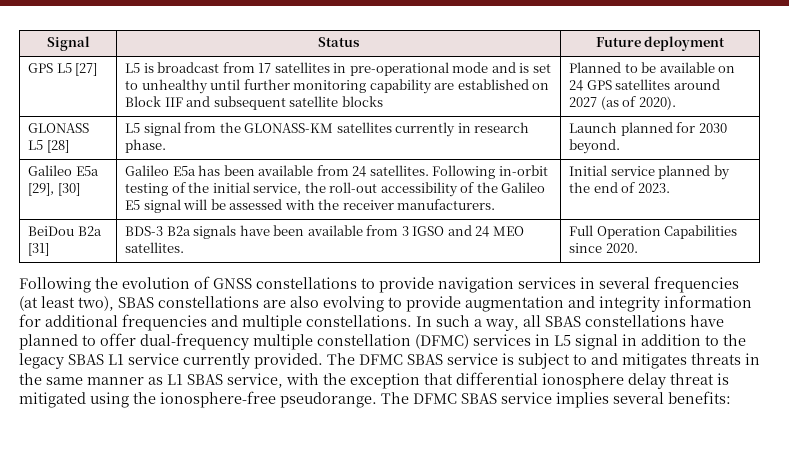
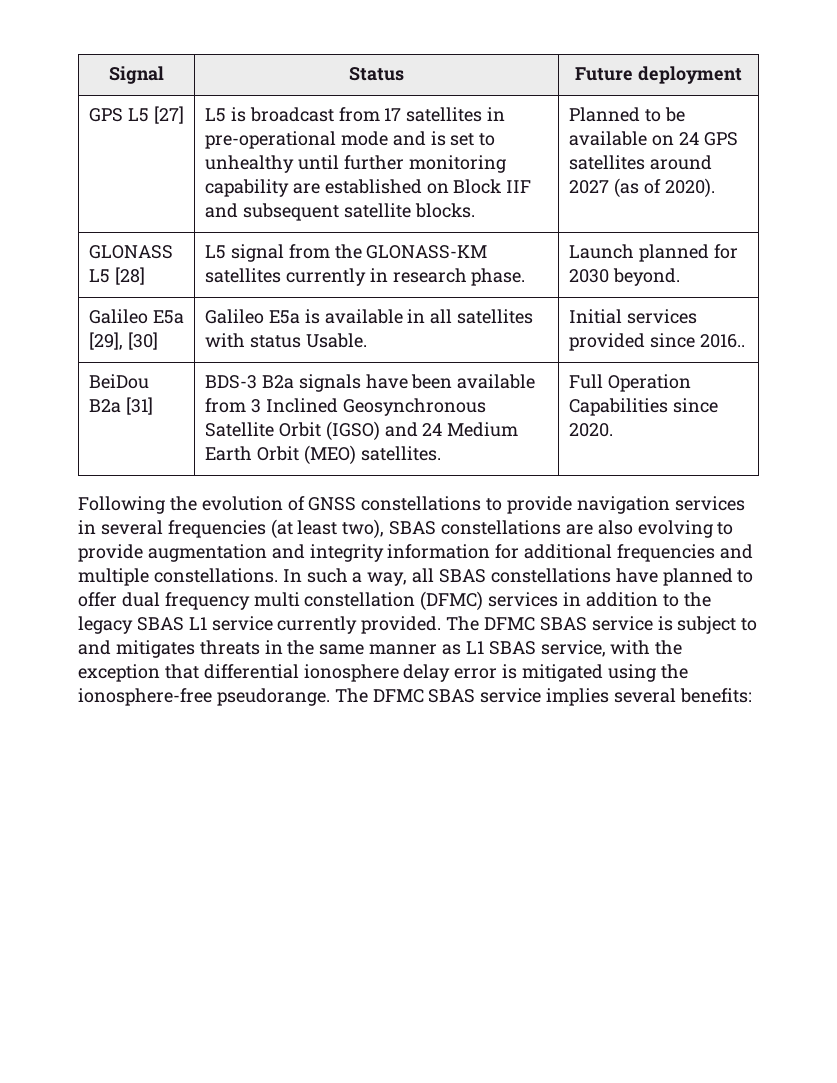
[341,96,383,107] blocks -> [414,203,475,218] blocks.
[198,165,548,179] [125,182,546,197] [125,199,496,213] [569,165,730,180] [569,182,670,193] has been available from 24 satellites. Following in-orbit testing of the initial service, the roll-out accessibility of the Galileo E5 signal will be assessed with the receiver manufacturers. | Initial service planned by the end of 2023. -> [304,309,534,324] [204,333,367,348] [568,309,697,324] [568,333,745,351] is available in all satellites with status Usable. | Initial services provided since 2016..
[412,225,524,237] IGSO and 24 MEO -> [265,398,486,416] [204,421,519,441] [204,445,356,465] Inclined Geosynchronous Satellite Orbit (IGSO) and 24 Medium Earth Orbit (MEO)
[140,333,313,350] dual-frequency multiple -> [121,592,300,610] dual frequency multi
[554,334,637,350] L5 signal in -> (582, 599) none
[670,373,714,385] threat -> [454,668,498,679] error

